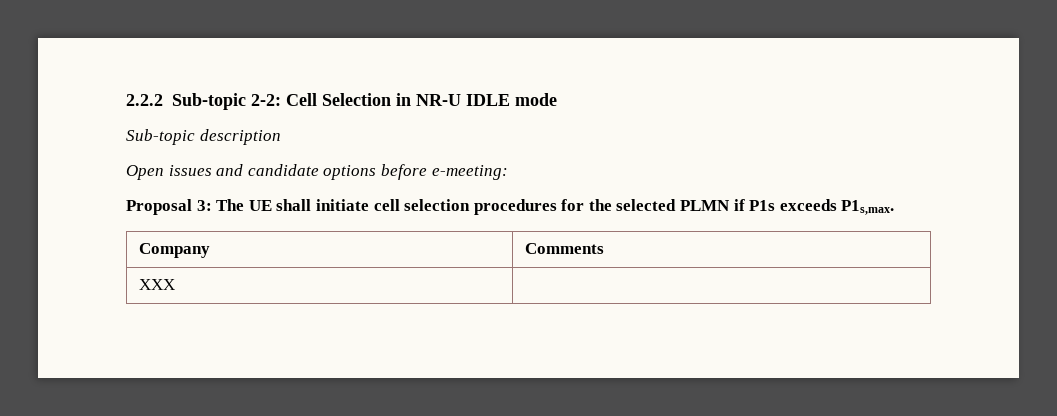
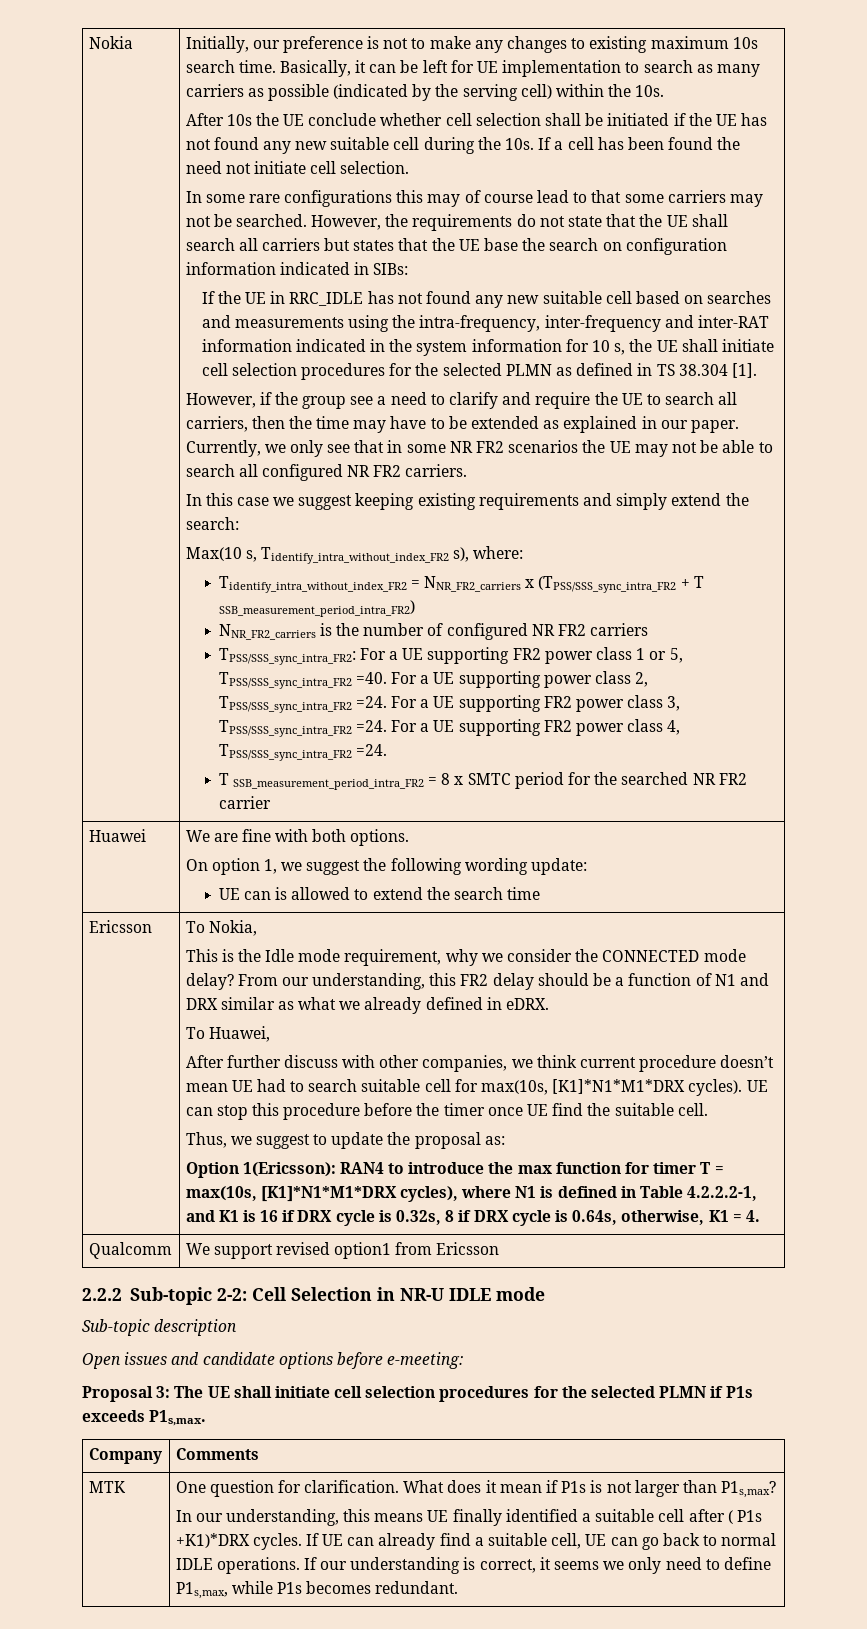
(126, 100) none -> [88,36,133,49] [185,36,758,53] [185,60,760,77] [185,84,665,101] [185,113,768,126] [185,137,741,154] [185,161,410,174] [185,190,763,207] [185,214,728,231] [185,238,727,255] [185,262,409,275] [201,291,772,308] [201,315,769,332] [201,339,774,356] [201,363,757,380] [185,392,738,409] [185,416,739,433] [185,440,773,457] [185,464,468,481] [185,493,749,510] [185,517,239,530] [185,546,524,564] [218,576,704,593] [218,600,415,617] [218,623,649,640] [218,647,683,665] [218,671,649,689] [218,695,681,713] [218,719,681,737] [218,744,387,761] [218,772,747,790] [218,796,271,809] [88,829,146,842] [185,829,410,846] [185,858,588,875] [218,887,541,900] [88,920,152,933] [185,920,257,936] [185,949,746,966] [185,973,769,990] [185,997,550,1014] [185,1026,270,1042] [185,1055,775,1072] [185,1079,768,1096] [185,1103,708,1120] [185,1132,505,1149] [185,1162,724,1178] [185,1186,758,1202] [185,1210,760,1226] [88,1242,172,1259] [185,1242,500,1259] Nokia | Initially, our preference is not to make any changes to existing maximum 10s search time. Basically, it can be left for UE implementation to search as many carriers as possible (indicated by the serving cell) within the 10s. // After 10s the UE conclude whether cell selection shall be initiated if the UE has not found any new suitable cell during the 10s. If a cell has been found the need not initiate cell selection. // In some rare configurations this may of course lead to that some carriers may not be searched. However, the requirements do not state that the UE shall search all carriers but states that the UE base the search on configuration information indicated in SIBs: // If the UE in RRC_IDLE has not found any new suitable cell based on searches and measurements using the intra-frequency, inter-frequency and inter-RAT information indicated in the system information for 10 s, the UE shall initiate cell selection procedures for the selected PLMN as defined in TS 38.304 [1]. // However, if the group see a need to clarify and require the UE to search all carriers, then the time may have to be extended as explained in our paper. Currently, we only see that in some NR FR2 scenarios the UE may not be able to search all configured NR FR2 carriers. // In this case we suggest keeping existing requirements and simply extend the search: // Max(10 s, Tidentify_intra_without_index_FR2 s), where: // Tidentify_intra_without_index_FR2 = NNR_FR2_carriers x (TPSS/SSS_sync_intra_FR2 + T SSB_measurement_period_intra_FR2) // NNR_FR2_carriers is the number of configured NR FR2 carriers // TPSS/SSS_sync_intra_FR2: For a UE supporting FR2 power class 1 or 5, TPSS/SSS_sync_intra_FR2 =40. For a UE supporting power class 2, TPSS/SSS_sync_intra_FR2 =24. For a UE supporting FR2 power class 3, TPSS/SSS_sync_intra_FR2 =24. For a UE supporting FR2 power class 4, TPSS/SSS_sync_intra_FR2 =24. // T SSB_measurement_period_intra_FR2 = 8 x SMTC period for the searched NR FR2 carrier // Huawei | We are fine with both options. // On option 1, we suggest the following wording update: // UE can is allowed to extend the search time // Ericsson | To Nokia, // This is the Idle mode requirement, why we consider the CONNECTED mode delay? From our understanding, this FR2 delay should be a function of N1 and DRX similar as what we already defined in eDRX. // To Huawei, // After further discuss with other companies, we think current procedure doesn’t mean UE had to search suitable cell for max(10s, [K1]*N1*M1*DRX cycles). UE can stop this procedure before the timer once UE find the suitable cell. // Thus, we suggest to update the proposal as: // Option 1(Ericsson): RAN4 to introduce the max function for timer T = max(10s, [K1]*N1*M1*DRX cycles), where N1 is defined in Table 4.2.2.2-1, and K1 is 16 if DRX cycle is 0.32s, 8 if DRX cycle is 0.64s, otherwise, K1 = 4. // Qualcomm | We support revised option1 from Ericsson //
[138,279,175,290] XXX | -> [88,1481,126,1493] [175,1480,777,1498] [175,1509,762,1526] [175,1533,777,1550] [175,1557,771,1574] [175,1581,459,1599] MTK | One question for clarification. What does it mean if P1s is not larger than P1s,max? // In our understanding, this means UE finally identified a suitable cell after ( P1s +K1)*DRX cycles. If UE can already find a suitable cell, UE can go back to normal IDLE operations. If our understanding is correct, it seems we only need to define P1s,max, while P1s becomes redundant.

